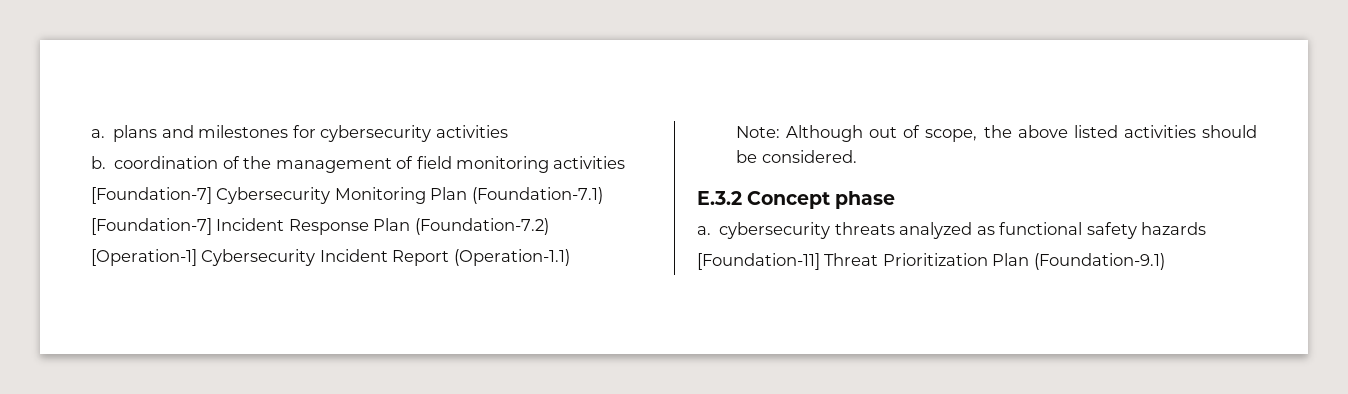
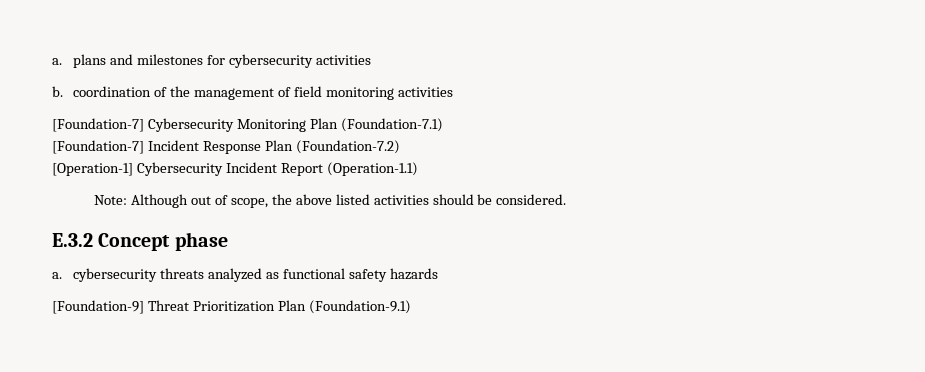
[697,253,820,270] [Foundation-11] -> [52,300,144,314] [Foundation-9]

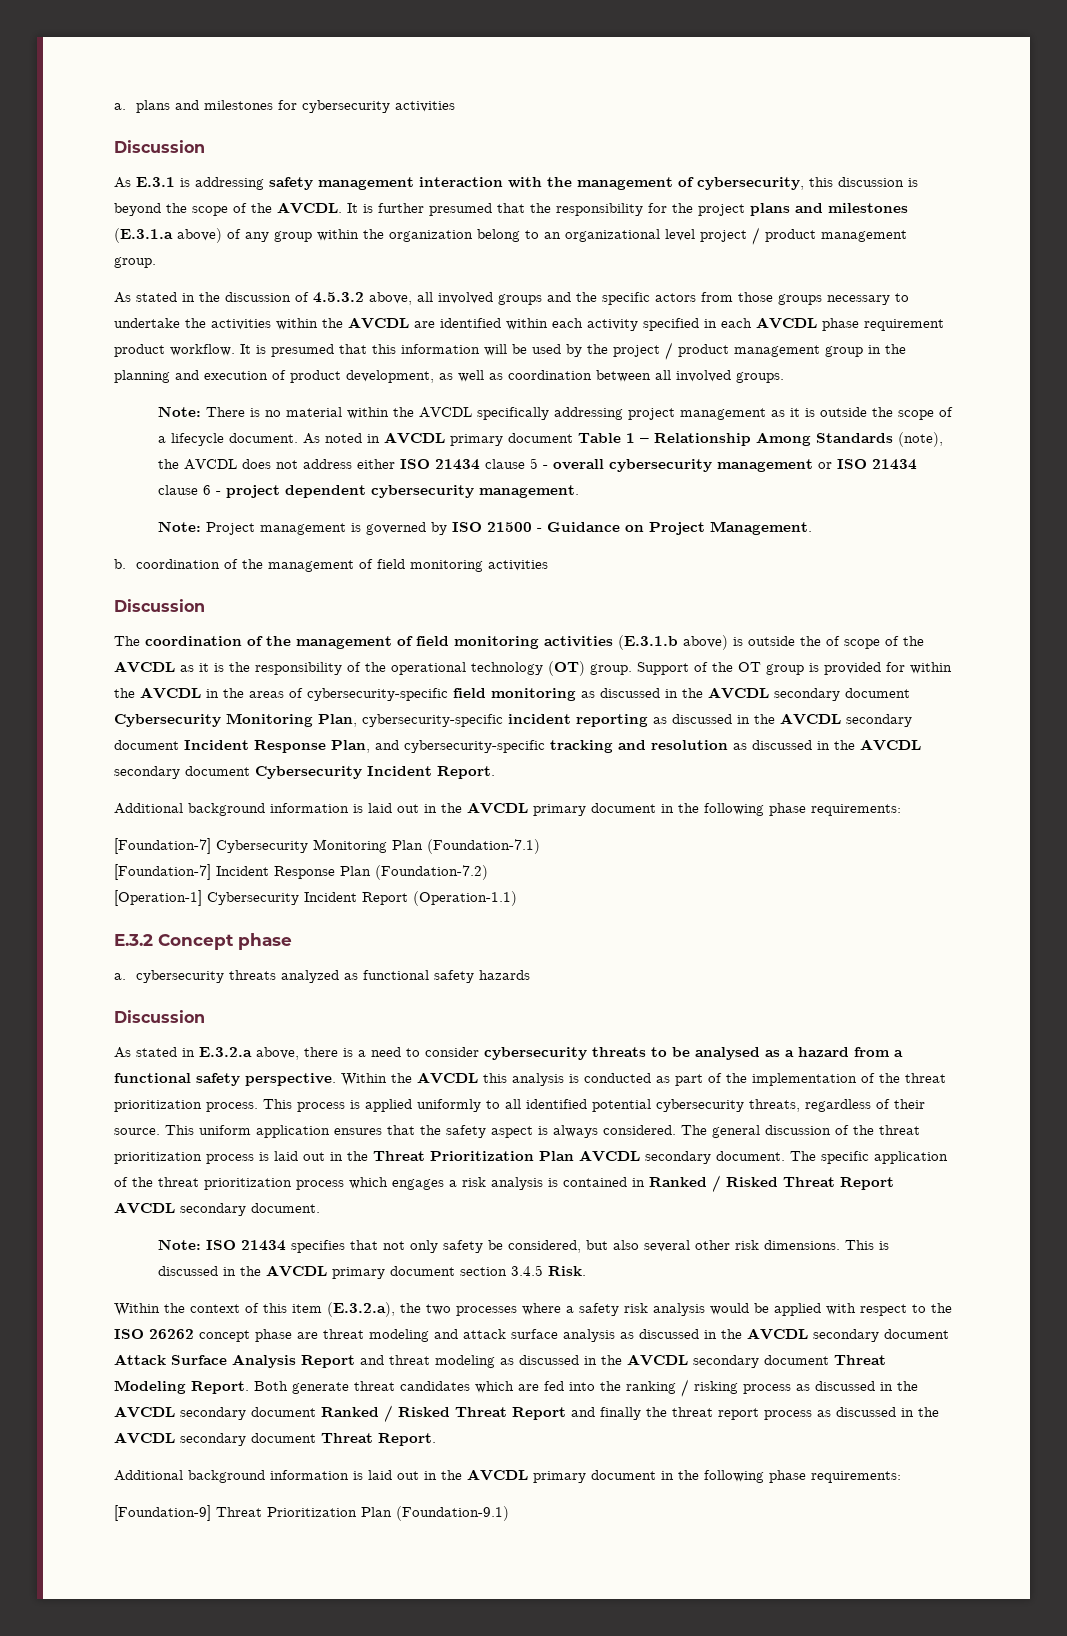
(371, 60) none -> [114,140,205,153] [114,177,918,190] [114,202,908,216] [114,227,907,245] [114,257,156,268] [114,292,909,305] [114,317,944,331] [114,342,906,360] [114,370,784,383] [158,406,954,420] [158,432,944,447] [158,458,918,472] [158,485,580,498] [158,521,813,535] // Discussion // As E.3.1 is addressing safety management interaction with the management of cybersecurity, this discussion is beyond the scope of the AVCDL. It is further presumed that the responsibility for the project plans and milestones (E.3.1.a above) of any group within the organization belong to an organizational level project / product management group. // As stated in the discussion of 4.5.3.2 above, all involved groups and the specific actors from those groups necessary to undertake the activities within the AVCDL are identified within each activity specified in each AVCDL phase requirement product workflow. It is presumed that this information will be used by the project / product management group in the planning and execution of product development, as well as coordination between all involved groups. // Note: There is no material within the AVCDL specifically addressing project management as it is outside the scope of a lifecycle document. As noted in AVCDL primary document Table 1 – Relationship Among Standards (note), the AVCDL does not address either ISO 21434 clause 5 - overall cybersecurity management or ISO 21434 clause 6 - project dependent cybersecurity management. // Note: Project management is governed by ISO 21500 - Guidance on Project Management.
(453, 92) none -> [114,599,205,612] [114,635,924,650] [114,661,952,676] [114,687,910,701] [114,713,912,727] [114,739,921,753] [114,766,495,779] [114,802,901,816] // Discussion // The coordination of the management of field monitoring activities (E.3.1.b above) is outside the of scope of the AVCDL as it is the responsibility of the operational technology (OT) group. Support of the OT group is provided for within the AVCDL in the areas of cybersecurity-specific field monitoring as discussed in the AVCDL secondary document Cybersecurity Monitoring Plan, cybersecurity-specific incident reporting as discussed in the AVCDL secondary document Incident Response Plan, and cybersecurity-specific tracking and resolution as discussed in the AVCDL secondary document Cybersecurity Incident Report. // Additional background information is laid out in the AVCDL primary document in the following phase requirements:
[94,194,567,208] // Note: Although out of scope, the above listed activities should be considered. -> (517, 898) none
(438, 274) none -> [114,1010,205,1023] [114,1047,903,1060] [114,1072,946,1086] [114,1099,925,1112] [114,1125,920,1138] [114,1150,948,1164] [114,1175,894,1192] [114,1202,320,1216] [158,1239,890,1253] [158,1265,587,1279] [114,1302,952,1317] [114,1328,949,1342] [114,1354,886,1368] [114,1379,918,1397] [114,1405,939,1422] [114,1432,436,1446] [114,1469,901,1483] // Discussion // As stated in E.3.2.a above, there is a need to consider cybersecurity threats to be analysed as a hazard from a functional safety perspective. Within the AVCDL this analysis is conducted as part of the implementation of the threat prioritization process. This process is applied uniformly to all identified potential cybersecurity threats, regardless of their source. This uniform application ensures that the safety aspect is always considered. The general discussion of the threat prioritization process is laid out in the Threat Prioritization Plan AVCDL secondary document. The specific application of the threat prioritization process which engages a risk analysis is contained in Ranked / Risked Threat Report AVCDL secondary document. // Note: ISO 21434 specifies that not only safety be considered, but also several other risk dimensions. This is discussed in the AVCDL primary document section 3.4.5 Risk. // Within the context of this item (E.3.2.a), the two processes where a safety risk analysis would be applied with respect to the ISO 26262 concept phase are threat modeling and attack surface analysis as discussed in the AVCDL secondary document Attack Surface Analysis Report and threat modeling as discussed in the AVCDL secondary document Threat Modeling Report. Both generate threat candidates which are fed into the ranking / risking process as discussed in the AVCDL secondary document Ranked / Risked Threat Report and finally the threat report process as discussed in the AVCDL secondary document Threat Report. // Additional background information is laid out in the AVCDL primary document in the following phase requirements:

